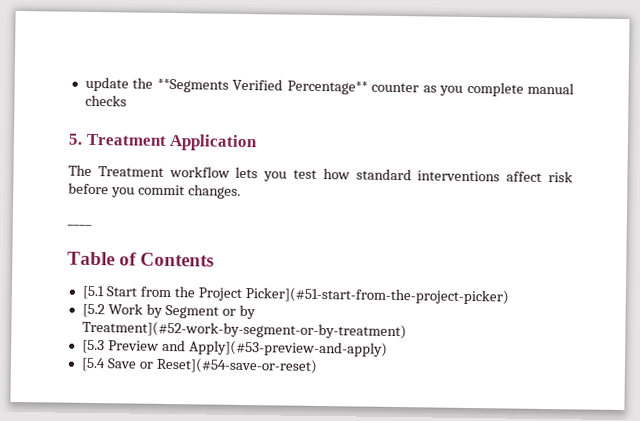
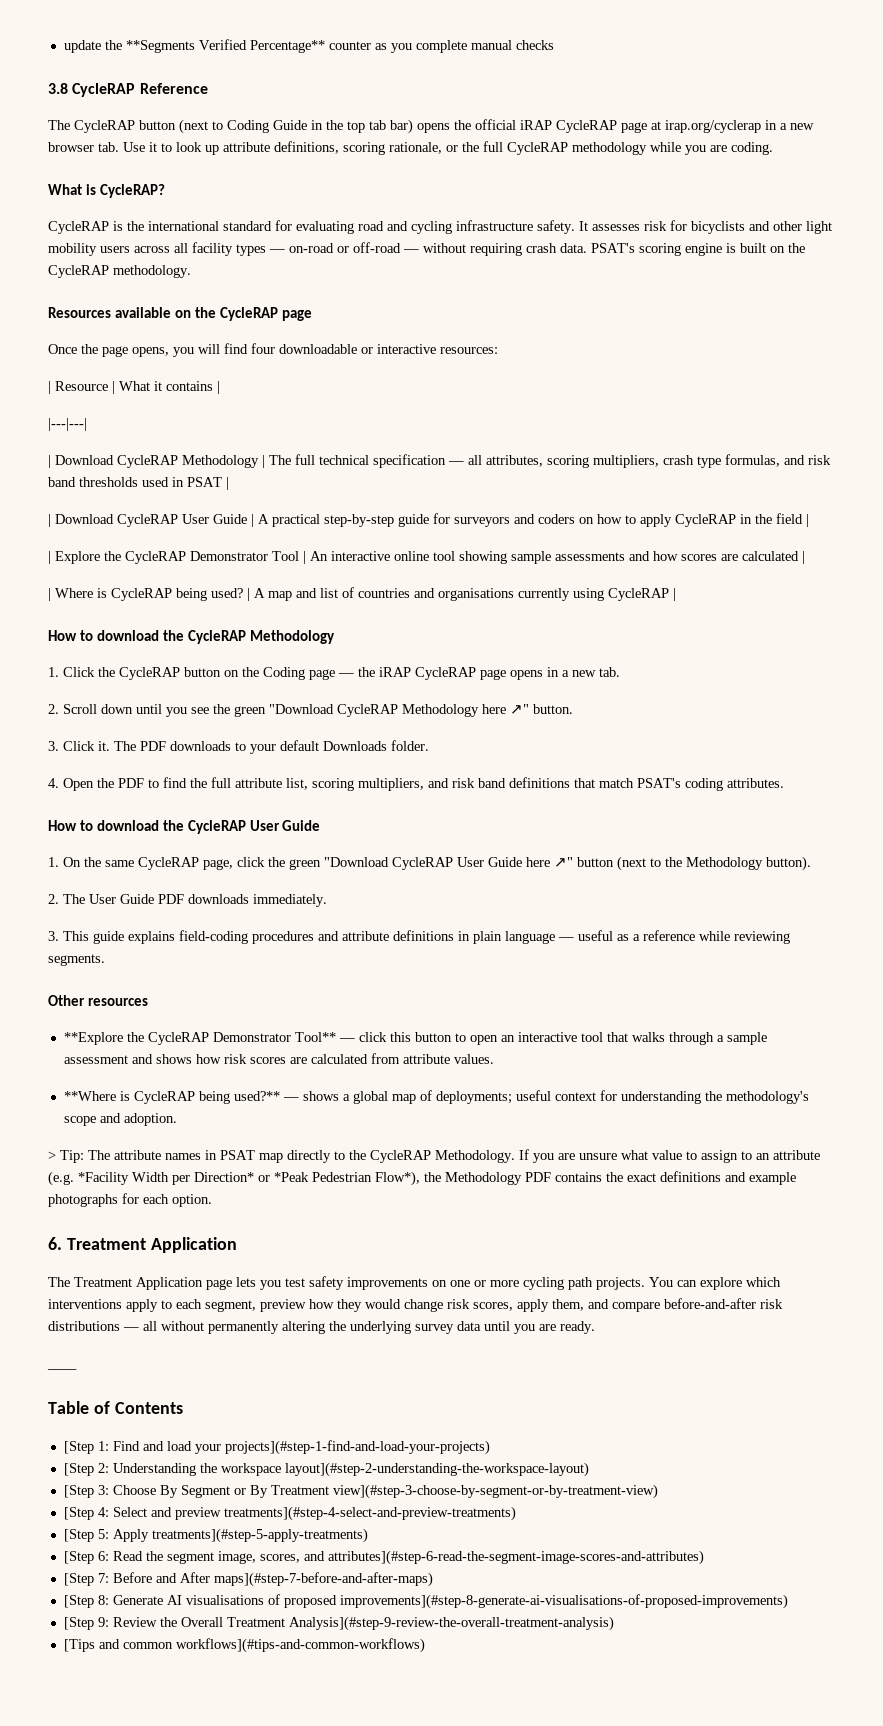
[68,133,82,145] 5. -> [48,83,208,97] [48,119,814,134] [48,141,773,155] [48,184,165,198] [48,220,832,234] [48,242,805,256] [48,265,191,278] [48,307,312,321] [48,343,498,357] [48,381,220,394] [48,418,87,431] [48,454,831,468] [48,477,229,490] [48,513,809,527] [48,551,805,564] [48,587,676,601] [48,630,335,644] [48,667,620,680] [48,704,573,717] [48,740,429,754] [48,777,784,791] [48,820,321,834] [48,856,811,871] [48,894,327,907] [48,930,790,944] [48,954,105,966] [48,995,148,1006] [63,1032,767,1045] [63,1053,494,1064] [63,1090,809,1104] [63,1113,177,1126] [48,1149,820,1163] [48,1171,796,1186] [48,1193,212,1207] [48,1237,62,1250] 3.8 CycleRAP Reference // The CycleRAP button (next to Coding Guide in the top tab bar) opens the official iRAP CycleRAP page at irap.org/cyclerap in a new browser tab. Use it to look up attribute definitions, scoring rationale, or the full CycleRAP methodology while you are coding. // What is CycleRAP? // CycleRAP is the international standard for evaluating road and cycling infrastructure safety. It assesses risk for bicyclists and other light mobility users across all facility types — on-road or off-road — without requiring crash data. PSAT's scoring engine is built on the CycleRAP methodology. // Resources available on the CycleRAP page // Once the page opens, you will find four downloadable or interactive resources: // | Resource | What it contains | // |---|---| // | Download CycleRAP Methodology | The full technical specification — all attributes, scoring multipliers, crash type formulas, and risk band thresholds used in PSAT | // | Download CycleRAP User Guide | A practical step-by-step guide for surveyors and coders on how to apply CycleRAP in the field | // | Explore the CycleRAP Demonstrator Tool | An interactive online tool showing sample assessments and how scores are calculated | // | Where is CycleRAP being used? | A map and list of countries and organisations currently using CycleRAP | // How to download the CycleRAP Methodology // 1. Click the CycleRAP button on the Coding page — the iRAP CycleRAP page opens in a new tab. // 2. Scroll down until you see the green "Download CycleRAP Methodology here ↗" button. // 3. Click it. The PDF downloads to your default Downloads folder. // 4. Open the PDF to find the full attribute list, scoring multipliers, and risk band definitions that match PSAT's coding attributes. // How to download the CycleRAP User Guide // 1. On the same CycleRAP page, click the green "Download CycleRAP User Guide here ↗" button (next to the Methodology button). // 2. The User Guide PDF downloads immediately. // 3. This guide explains field-coding procedures and attribute definitions in plain language — useful as a reference while reviewing segments. // Other resources // **Explore the CycleRAP Demonstrator Tool** — click this button to open an interactive tool that walks through a sample assessment and shows how risk scores are calculated from attribute values. // **Where is CycleRAP being used?** — shows a global map of deployments; useful context for understanding the methodology's scope and adoption. // > Tip: The attribute names in PSAT map directly to the CycleRAP Methodology. If you are unsure what value to assign to an attribute (e.g. *Facility Width per Direction* or *Peak Pedestrian Flow*), the Methodology PDF contains the exact definitions and example photographs for each option. // 6.
[168,165,230,178] workflow -> [136,1277,232,1290] Application page
[322,168,574,183] [68,182,241,199] [67,223,92,226] [67,251,215,267] [81,285,509,305] [81,303,256,320] [81,320,407,340] [81,339,388,357] [80,357,318,374] how standard interventions affect risk before you commit changes. // ____ // Table of Contents // [5.1 Start from the Project Picker](#51-start-from-the-project-picker) // [5.2 Work by Segment or by Treatment](#52-work-by-segment-or-by-treatment) // [5.3 Preview and Apply](#53-preview-and-apply) // [5.4 Save or Reset](#54-save-or-reset) -> [309,1276,781,1290] [48,1298,783,1312] [48,1321,595,1334] [47,1368,77,1370] [48,1401,183,1414] [63,1440,490,1455] [63,1462,589,1477] [63,1484,658,1499] [63,1506,516,1521] [63,1528,368,1543] [63,1550,704,1565] [63,1572,433,1587] [63,1594,788,1609] [63,1616,614,1631] [63,1638,425,1653] safety improvements on one or more cycling path projects. You can explore which interventions apply to each segment, preview how they would change risk scores, apply them, and compare before-and-after risk distributions — all without permanently altering the underlying survey data until you are ready. // ____ // Table of Contents // [Step 1: Find and load your projects](#step-1-find-and-load-your-projects) // [Step 2: Understanding the workspace layout](#step-2-understanding-the-workspace-layout) // [Step 3: Choose By Segment or By Treatment view](#step-3-choose-by-segment-or-by-treatment-view) // [Step 4: Select and preview treatments](#step-4-select-and-preview-treatments) // [Step 5: Apply treatments](#step-5-apply-treatments) // [Step 6: Read the segment image, scores, and attributes](#step-6-read-the-segment-image-scores-and-attributes) // [Step 7: Before and After maps](#step-7-before-and-after-maps) // [Step 8: Generate AI visualisations of proposed improvements](#step-8-generate-ai-visualisations-of-proposed-improvements) // [Step 9: Review the Overall Treatment Analysis](#step-9-review-the-overall-treatment-analysis) // [Tips and common workflows](#tips-and-common-workflows)

